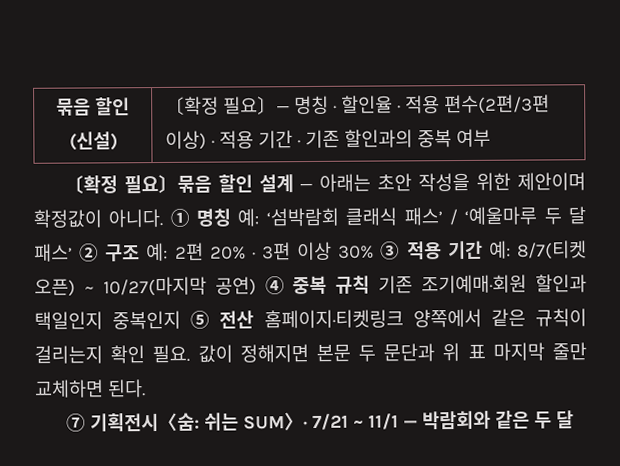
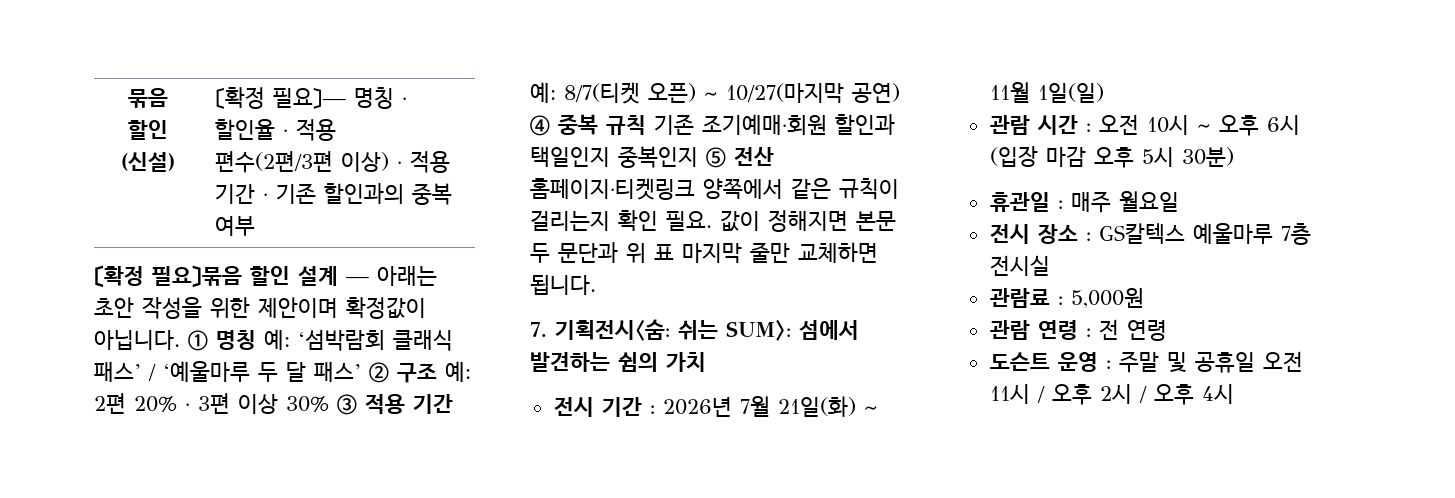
[108,208,164,228] 아니다. -> [94,330,180,350] 아닙니다.
[106,379,146,398] [65,413,86,432] 된다. // ⑦ -> [530,275,596,295] [530,322,547,337] 됩니다. // 7.
[302,410,574,430] · 7/21 ~ 11/1 — 박람회와 같은 두 달 -> [786,320,859,340] [530,352,706,372] [553,396,878,417] [989,82,1104,103] [989,114,1300,136] [989,146,1234,168] [989,191,1179,213] [989,223,1311,245] [989,255,1050,276] [989,288,1144,308] [989,319,1167,341] [989,351,1303,373] [989,384,1234,405] : 섬에서 발견하는 쉼의 가치 // 전시 기간 : 2026년 7월 21일(화) ~ 11월 1일(일) // 관람 시간 : 오전 10시 ~ 오후 6시 (입장 마감 오후 5시 30분) // 휴관일 : 매주 월요일 // 전시 장소 : GS칼텍스 예울마루 7층 전시실 // 관람료 : 5,000원 // 관람 연령 : 전 연령 // 도슨트 운영 : 주말 및 공휴일 오전 11시 / 오후 2시 / 오후 4시

